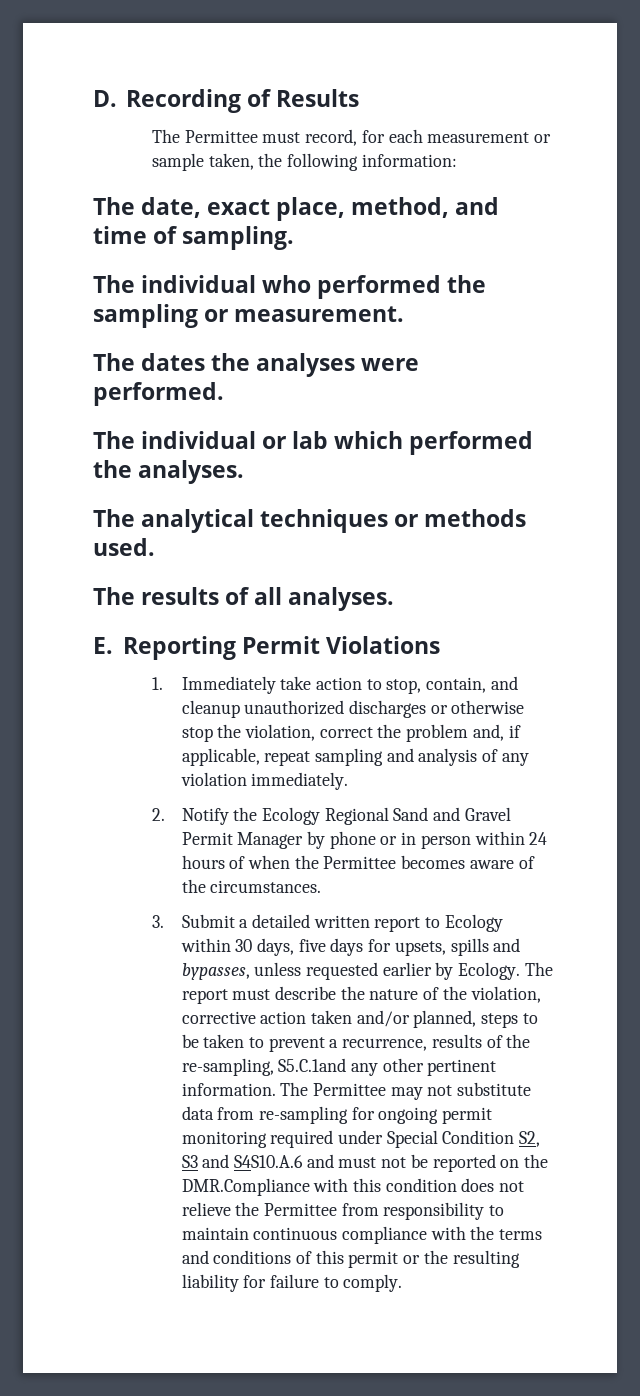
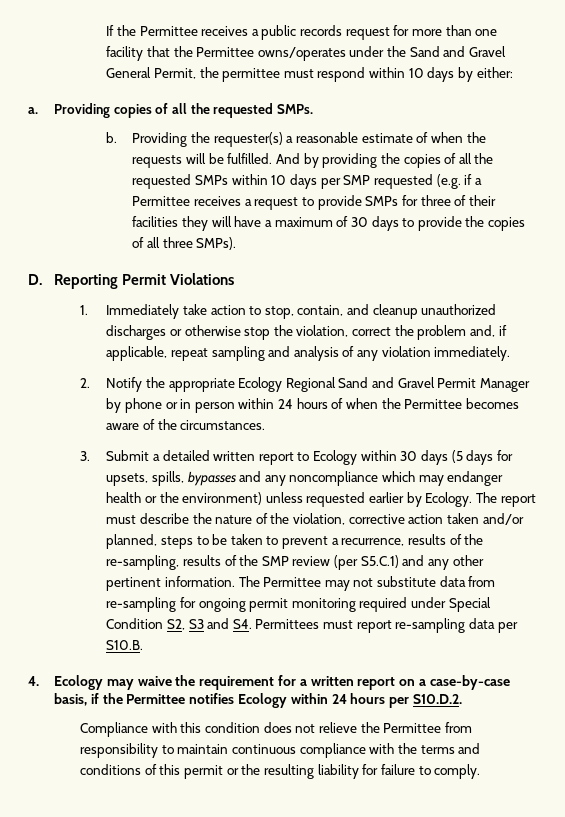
[93,89,359,113] [152,129,552,146] [152,153,457,171] [93,197,500,221] [93,226,295,250] [93,275,487,299] [93,304,405,328] [93,353,420,377] [93,382,224,406] [93,431,534,455] [93,460,245,484] [93,509,527,533] [93,538,155,556] [93,587,395,611] [93,637,113,654] D. Recording of Results // The Permittee must record, for each measurement or sample taken, the following information: // The date, exact place, method, and time of sampling. // The individual who performed the sampling or measurement. // The dates the analyses were performed. // The individual or lab which performed the analyses. // The analytical techniques or methods used. // The results of all analyses. // E. -> [106,25,498,40] [106,46,507,61] [106,67,513,82] [28,103,313,118] [106,132,486,147] [132,153,494,168] [132,174,482,189] [132,195,496,210] [132,216,526,231] [132,237,237,250] [28,274,42,285] If the Permittee receives a public records request for more than one facility that the Permittee owns/operates under the Sand and Gravel General Permit, the permittee must respond within 10 days by either: // a. Providing copies of all the requested SMPs. // b. Providing the requester(s) a reasonable estimate of when the requests will be fulfilled. And by providing the copies of all the requested SMPs within 10 days per SMP requested (e.g. if a Permittee receives a request to provide SMPs for three of their facilities they will have a maximum of 30 days to provide the copies of all three SMPs). // D.
(258, 814) none -> [168,378,235,392] appropriate
[256,938,326,956] days, five -> [421,450,463,465] days (5
[450,938,521,956] [181,963,250,980] spills and bypasses, -> [151,471,504,486] [106,492,263,505] spills, bypasses and any noncompliance which may endanger health or the environment)
[278,1058,347,1072] S5.C.1and -> [182,555,425,570] results of the SMP review (per S5.C.1) and
[233,1154,549,1172] [181,1178,310,1196] S4S10.A.6 and must not be reported on the DMR.Compliance -> [232,618,518,633] [106,640,144,650] [28,675,510,690] [54,693,462,708] [80,722,149,737] S4. Permittees must report re-sampling data per S10.B. // 4. Ecology may waive the requirement for a written report on a case-by-case basis, if the Permittee notifies Ecology within 24 hours per S10.D.2. // Compliance

